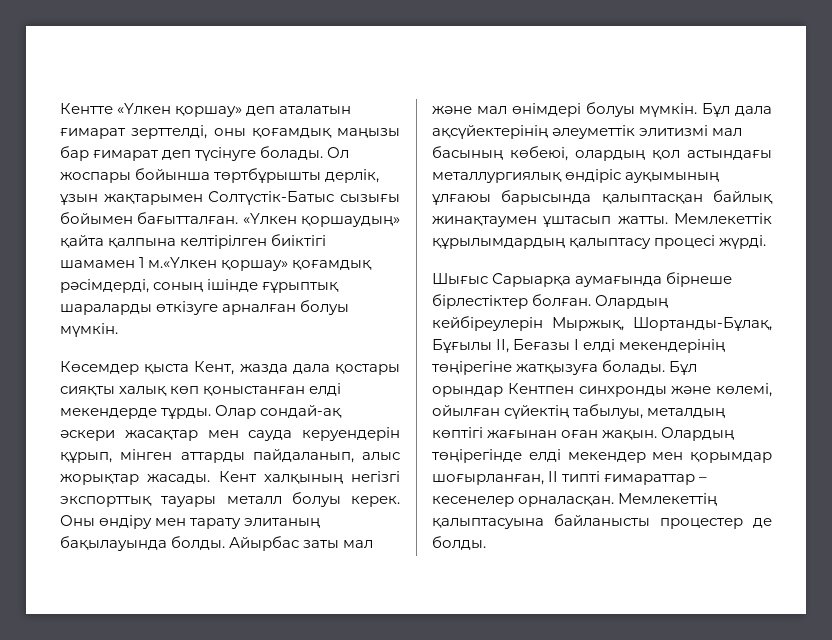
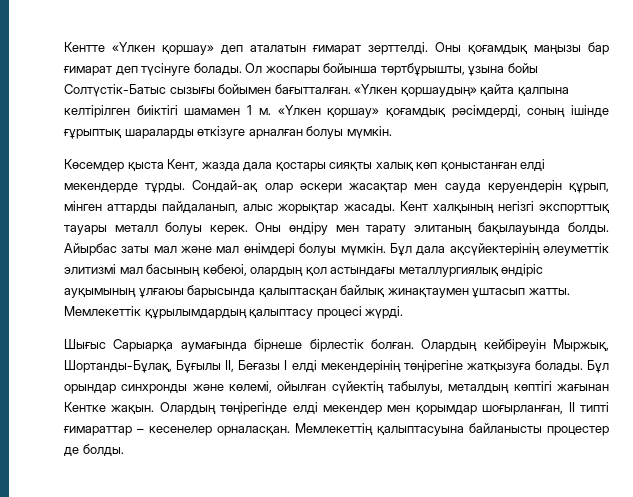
[131,125,246,139] зерттелді, оны -> [368,42,461,55] зерттелді. Оны
[214,168,380,183] [60,194,203,205] төртбұрышты дерлік, ұзын жақтарымен -> [380,63,538,76] төртбұрышты, ұзына бойы
[148,257,218,268] м.«Үлкен -> [258,105,321,115] м. «Үлкен
[215,405,343,419] Олар сондай-ақ -> [192,180,293,193] Сондай-ақ олар
[432,294,528,309] бірлестіктер -> [309,339,364,352] бірлестік
[432,316,543,331] кейбіреулерін -> [483,339,546,352] кейбіреуін
[507,383,574,394] Кентпен -> (116, 389) none
[561,430,599,438] оған -> [64,402,106,412] Кентке

